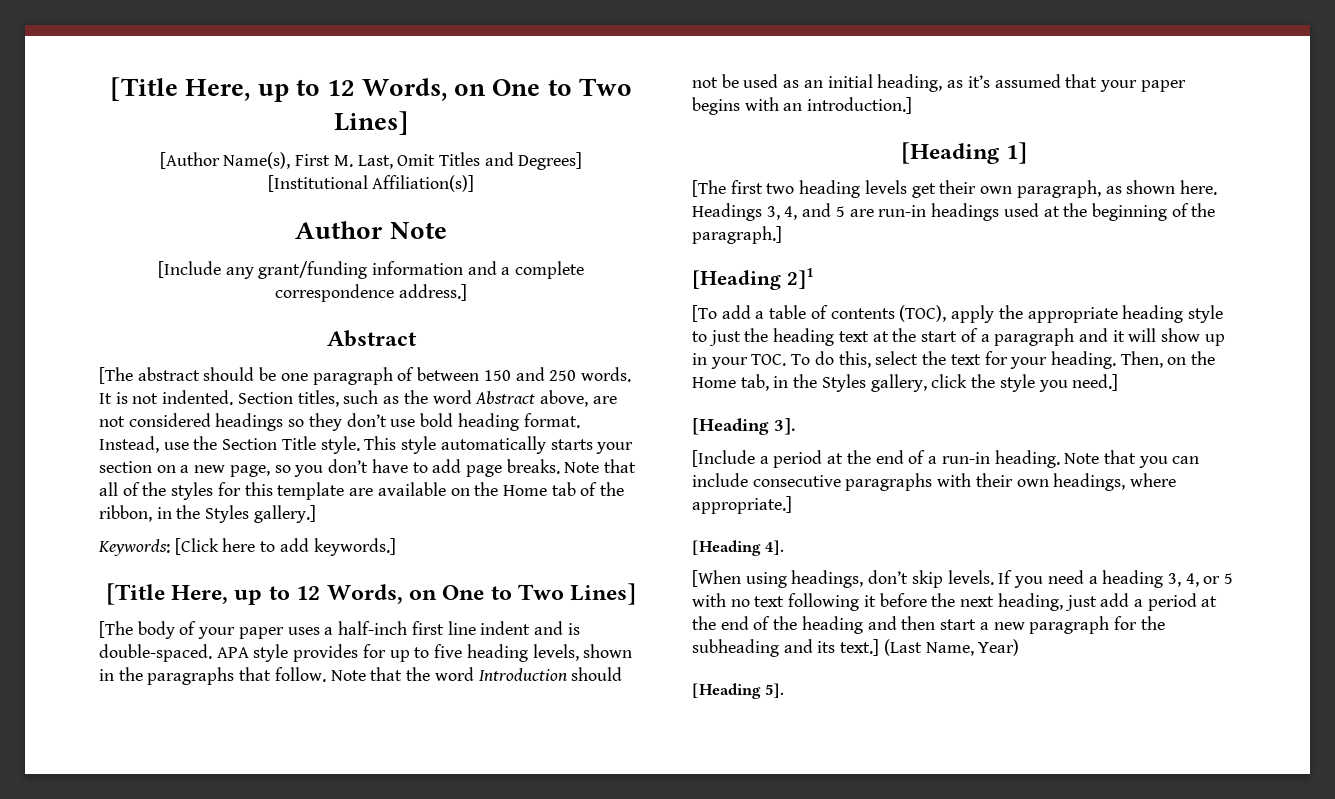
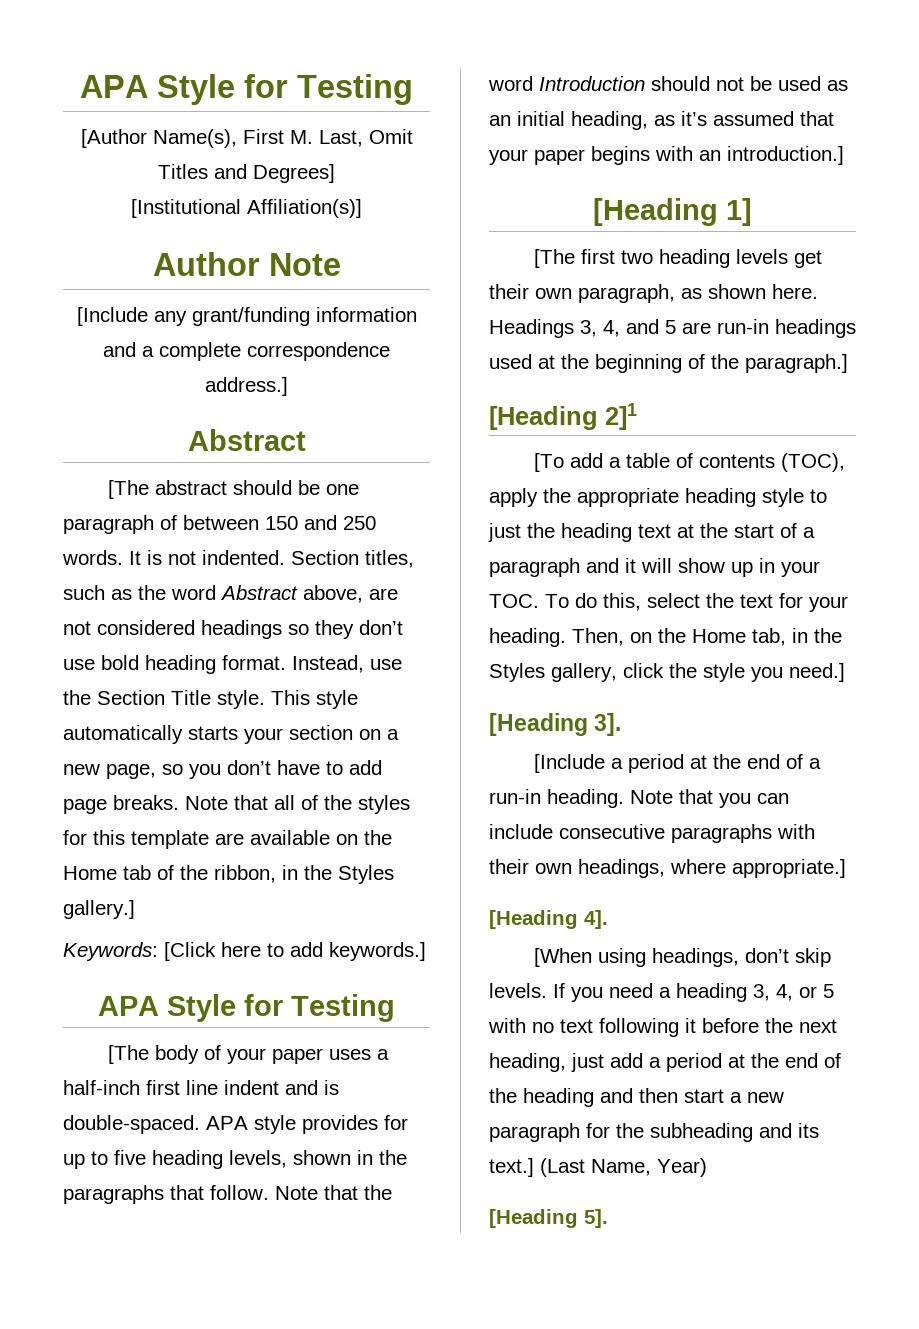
[110,77,632,102] [333,111,409,135] [Title Here, up to 12 Words, on One to Two Lines] -> [80,74,413,105] APA Style for Testing
[105,583,637,605] [Title Here, up to 12 Words, on One to Two Lines] -> [98,994,395,1022] APA Style for Testing

